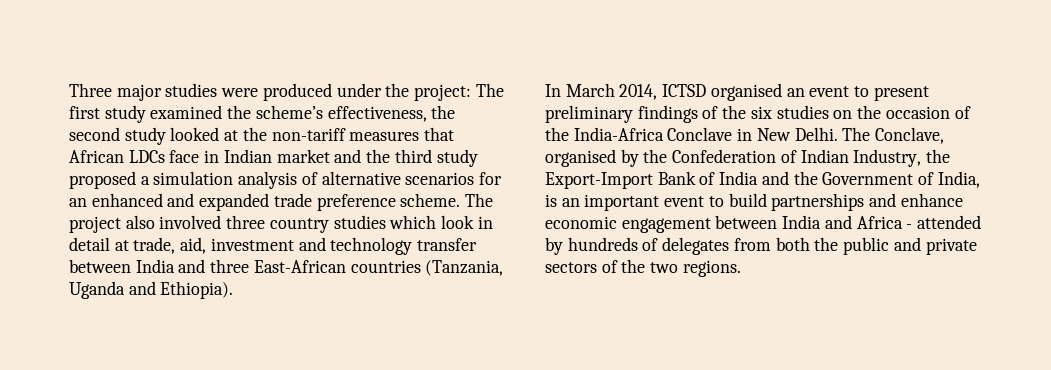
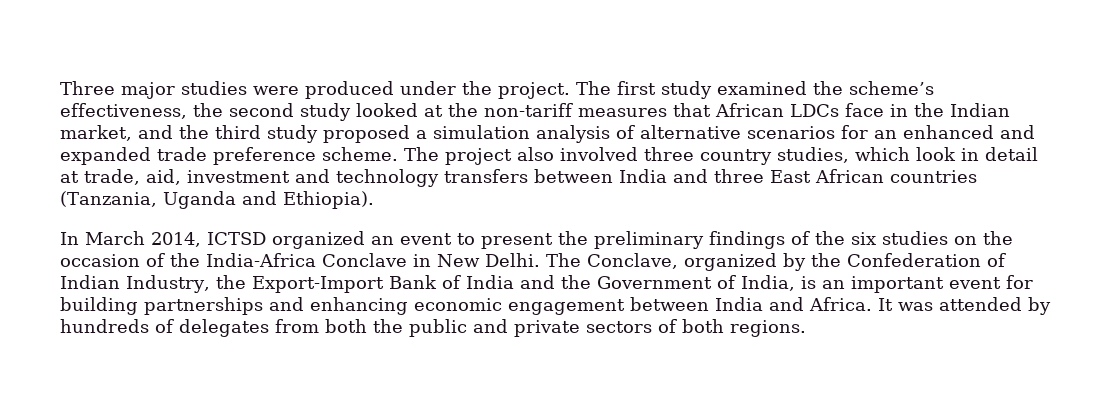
[414,84,472,101] project: -> [498,82,570,99] project.
[223,149,330,163] Indian market -> [914,103,1010,117] [60,125,132,141] the Indian market,
[333,215,386,229] studies -> [777,147,849,163] studies,
[417,238,478,251] transfer -> [444,169,528,183] transfers
[253,260,346,273] East-African -> [770,169,884,183] East African
[710,83,782,101] organised -> [272,231,365,249] organized
(929, 93) none -> [558,231,588,245] the
[545,149,616,167] organised -> [684,253,777,271] organized
[708,193,767,207] to build -> [1005,275,1033,289] [60,297,138,315] for building
[900,193,963,207] enhance -> [310,297,408,315] enhancing
[856,216,913,229] Africa - -> [809,297,933,311] Africa. It was
[621,259,679,273] the two -> [682,319,724,333] both

